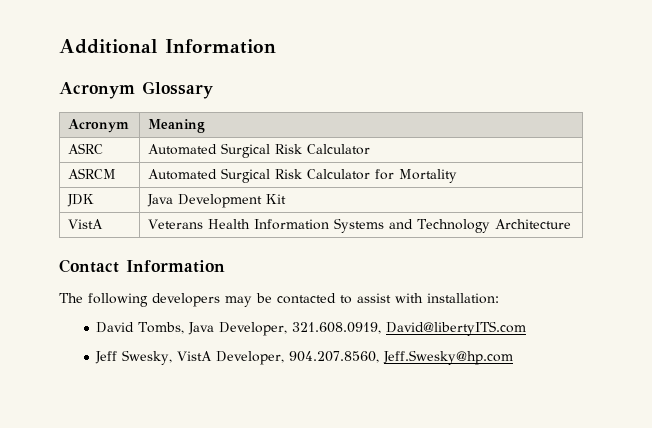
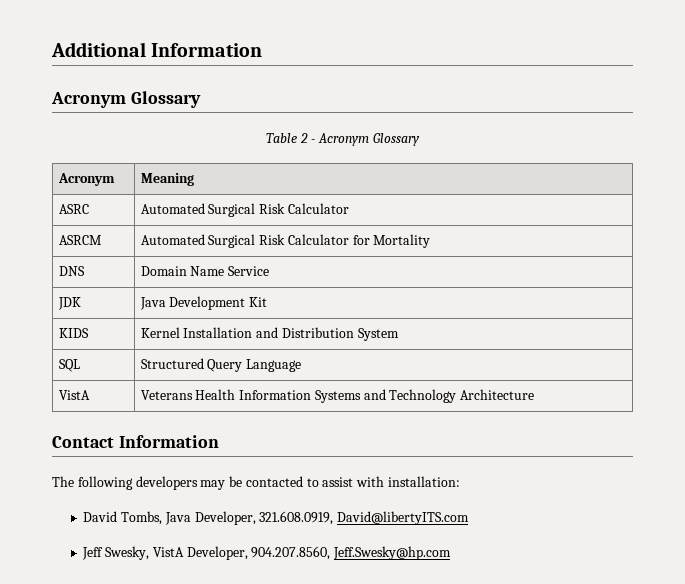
(213, 90) none -> [266,133,420,146] // Table 2 - Acronym Glossary
(458, 176) none -> [58,266,85,276] [140,266,270,276] // DNS | Domain Name Service
(287, 199) none -> [58,328,89,338] [140,327,399,341] [58,359,80,372] [140,358,302,372] // KIDS | Kernel Installation and Distribution System // SQL | Structured Query Language

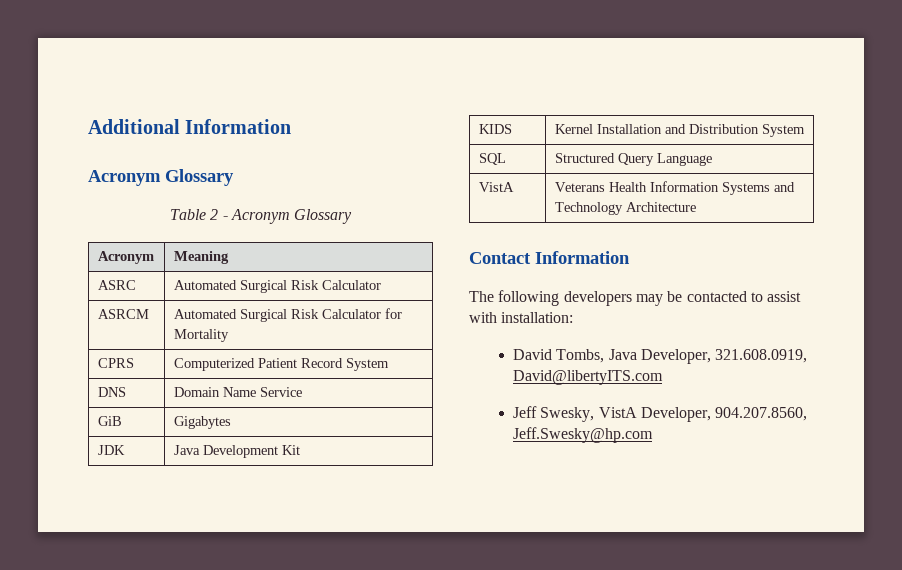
(431, 241) none -> [97,358,134,368] [173,358,389,371] // CPRS | Computerized Patient Record System
(270, 271) none -> [97,416,122,426] [173,416,231,429] // GiB | Gigabytes

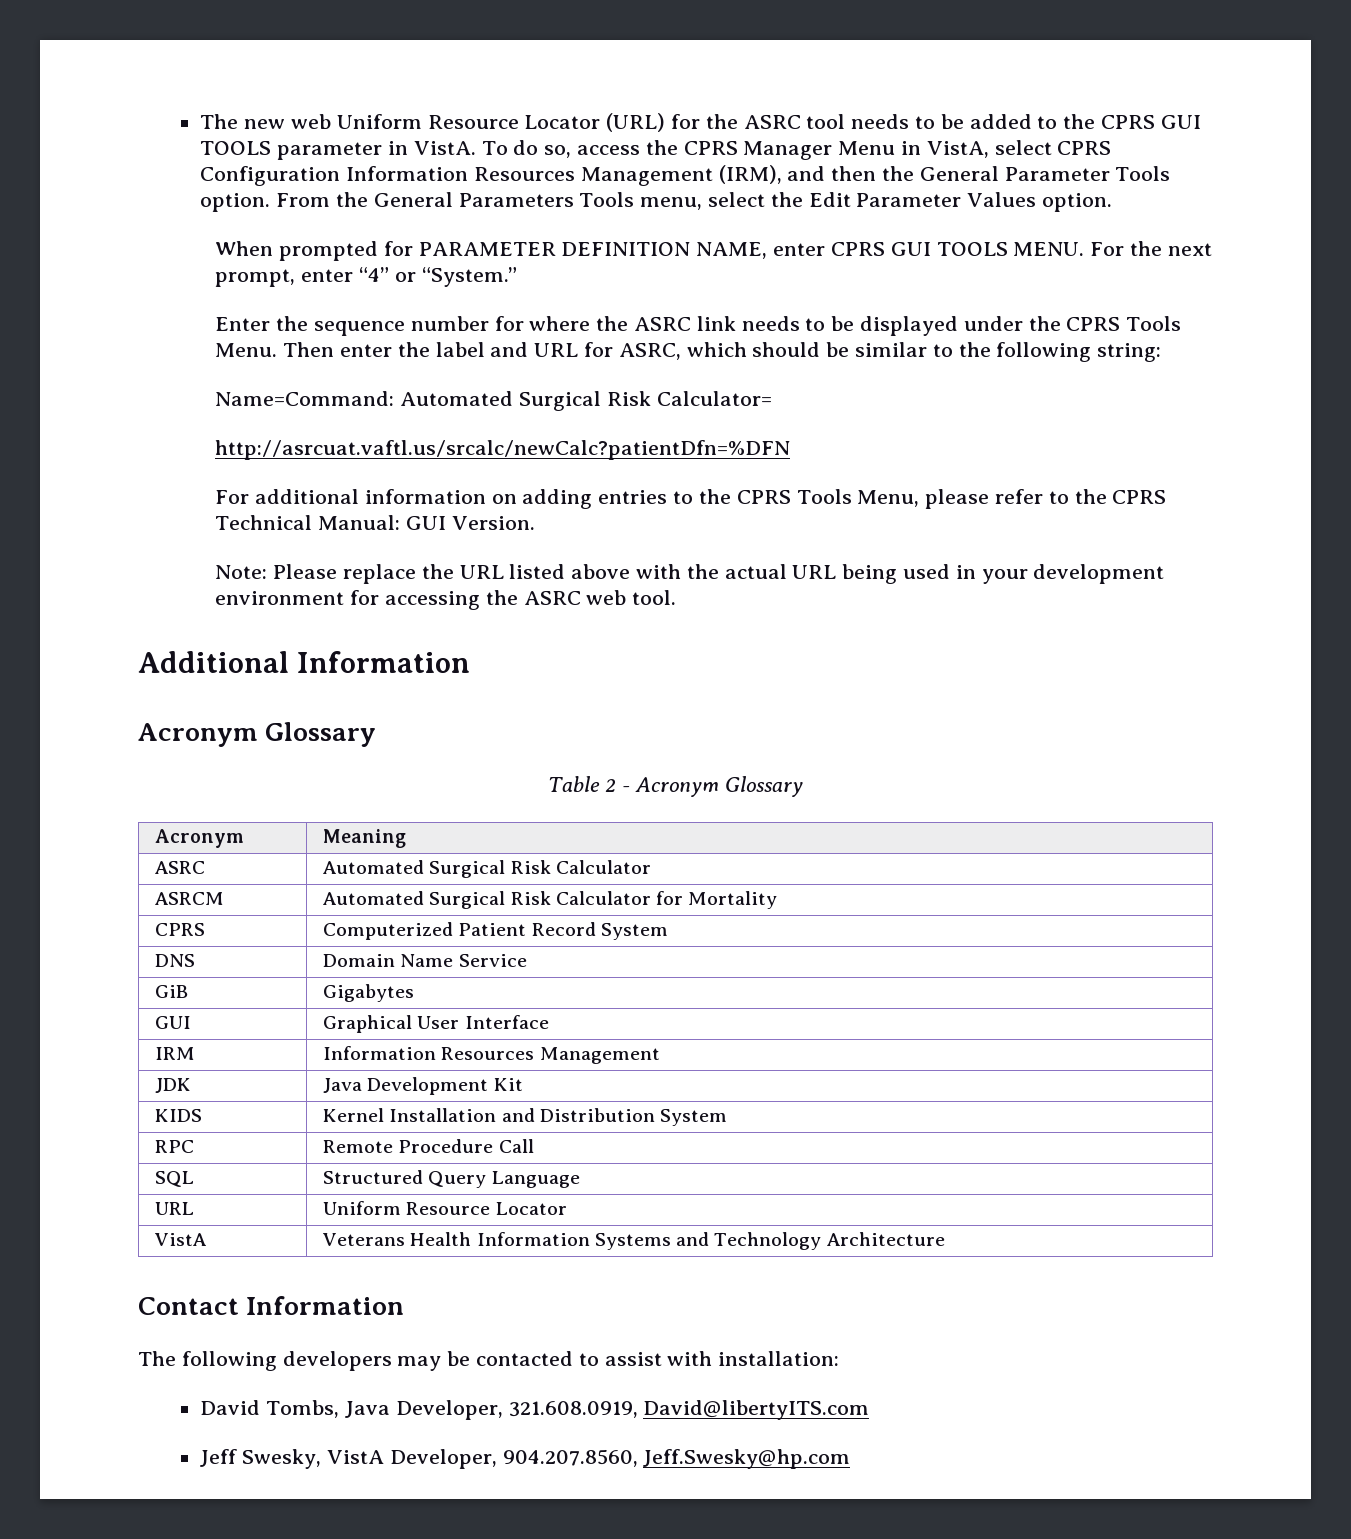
(88, 126) none -> [200,113,1201,132] [200,140,1112,160] [200,165,1171,186] [200,192,1112,212] [215,241,1212,261] [215,267,518,287] [215,316,1182,336] [215,342,1162,362] [215,391,772,411] [215,440,791,460] [215,489,1167,509] [215,515,535,530] [215,564,1165,584] [215,590,677,610] The new web Uniform Resource Locator (URL) for the ASRC tool needs to be added to the CPRS GUI TOOLS parameter in VistA. To do so, access the CPRS Manager Menu in VistA, select CPRS Configuration Information Resources Management (IRM), and then the General Parameter Tools option. From the General Parameters Tools menu, select the Edit Parameter Values option. // When prompted for PARAMETER DEFINITION NAME, enter CPRS GUI TOOLS MENU. For the next prompt, enter “4” or “System.” // Enter the sequence number for where the ASRC link needs to be displayed under the CPRS Tools Menu. Then enter the label and URL for ASRC, which should be similar to the following string: // Name=Command: Automated Surgical Risk Calculator= // http://asrcuat.vaftl.us/srcalc/newCalc?patientDfn=%DFN // For additional information on adding entries to the CPRS Tools Menu, please refer to the CPRS Technical Manual: GUI Version. // Note: Please replace the URL listed above with the actual URL being used in your development environment for accessing the ASRC web tool. //
(231, 422) none -> [155,1016,192,1029] [323,1015,549,1033] [155,1047,196,1060] [323,1046,660,1064] // GUI | Graphical User Interface // IRM | Information Resources Management
(805, 130) none -> [155,1140,195,1153] [323,1139,534,1153] // RPC | Remote Procedure Call
(712, 159) none -> [155,1202,195,1215] [323,1201,567,1215] // URL | Uniform Resource Locator

